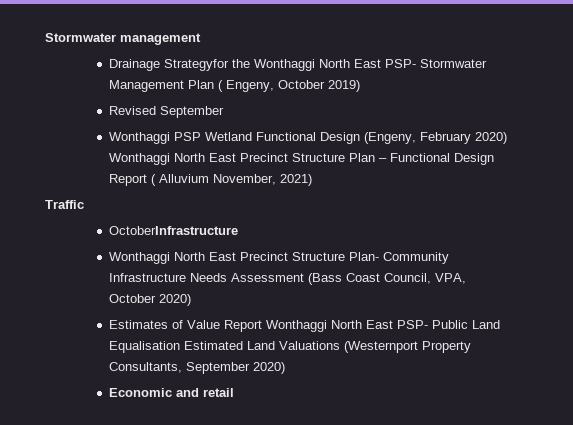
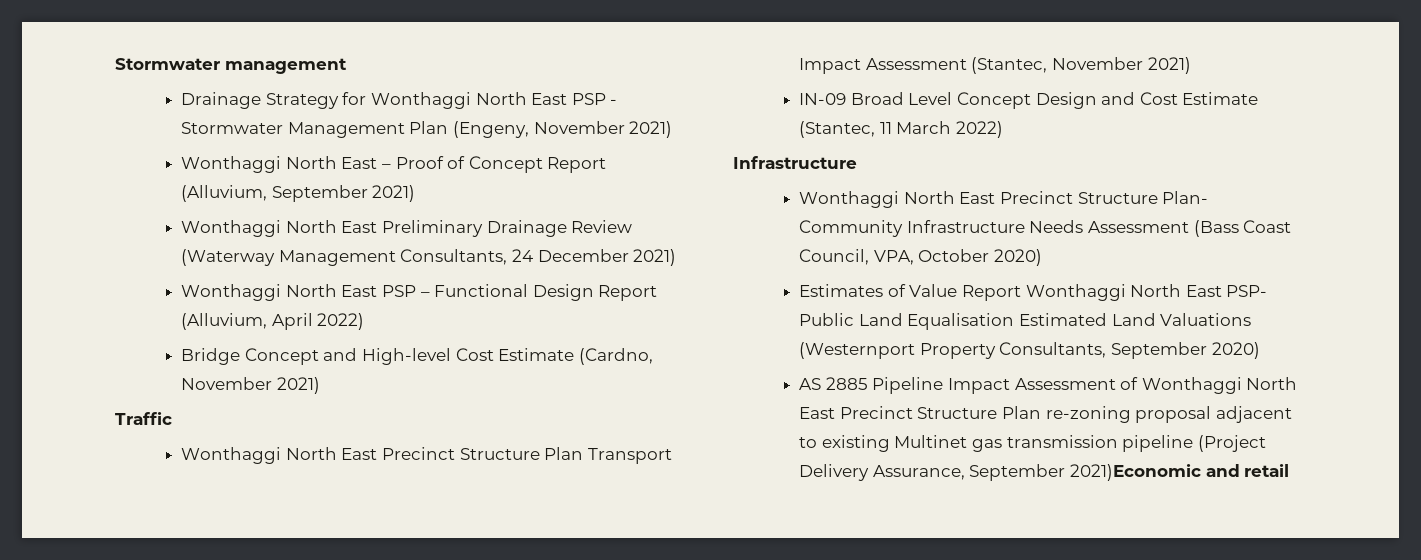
[163,59,416,71] Strategyfor the Wonthaggi North East PSP- -> [265,92,618,109] Strategy for Wonthaggi North East PSP -
[217,80,360,92] [108,106,224,118] [108,132,507,144] [108,153,494,165] [108,174,312,186] [45,200,84,209] [108,226,238,235] ( Engeny, October 2019) // Revised September // Wonthaggi PSP Wetland Functional Design (Engeny, February 2020) Wonthaggi North East Precinct Structure Plan – Functional Design Report ( Alluvium November, 2021) // Traffic // OctoberInfrastructure -> [453,121,673,138] [181,156,607,173] [181,185,416,202] [181,220,633,237] [181,249,677,266] [181,284,658,301] [181,313,365,330] [181,348,653,365] [181,377,320,394] [115,412,172,425] [181,447,672,464] [799,57,1191,74] [799,92,1259,109] [799,121,1004,138] [733,156,857,169] (Engeny, November 2021) // Wonthaggi North East – Proof of Concept Report (Alluvium, September 2021) // Wonthaggi North East Preliminary Drainage Review (Waterway Management Consultants, 24 December 2021) // Wonthaggi North East PSP – Functional Design Report (Alluvium, April 2022) // Bridge Concept and High-level Cost Estimate (Cardno, November 2021) // Traffic // Wonthaggi North East Precinct Structure Plan Transport Impact Assessment (Stantec, November 2021) // IN-09 Broad Level Concept Design and Cost Estimate (Stantec, 11 March 2022) // Infrastructure
[108,388,172,397] Economic -> [799,377,1298,394] [799,406,1292,423] [799,435,1266,452] [799,464,1202,481] AS 2885 Pipeline Impact Assessment of Wonthaggi North East Precinct Structure Plan re‐zoning proposal adjacent to existing Multinet gas transmission pipeline (Project Delivery Assurance, September 2021)Economic

